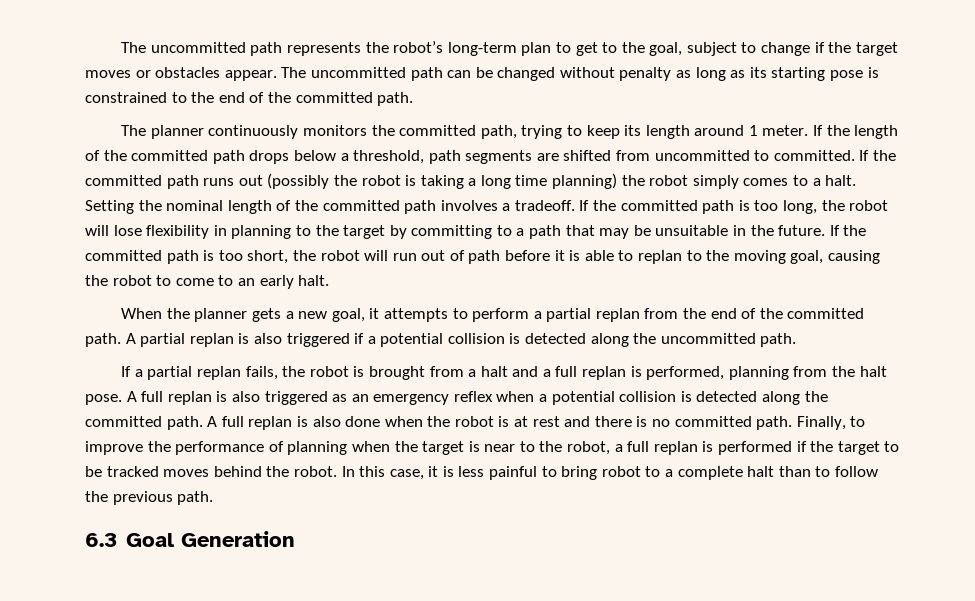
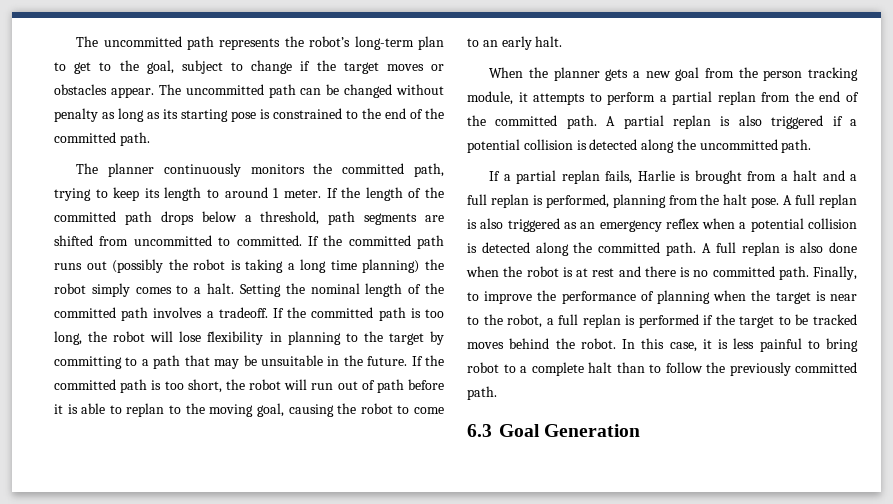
(690, 132) none -> [207,189,220,198] to
[331,308,365,322] goal, -> [675,67,858,81] [467,91,513,105] goal from the person tracking module,
[282,366,349,377] the robot -> [637,170,675,181] Harlie
[112,491,173,505] previous -> [729,362,857,376] previously committed

